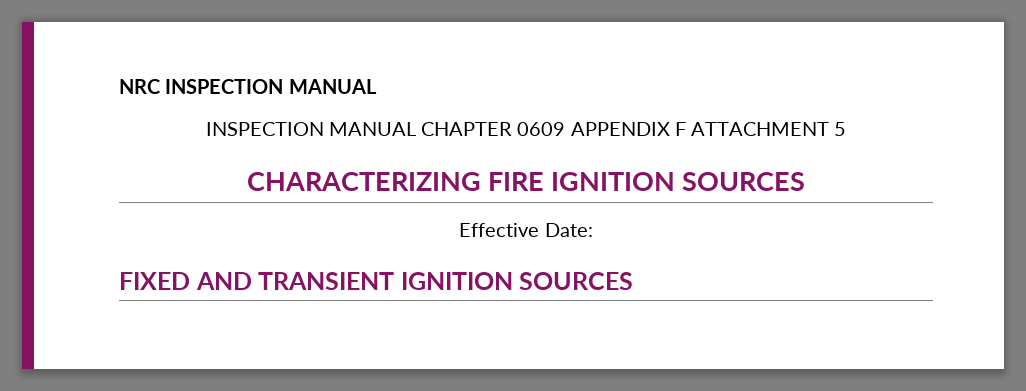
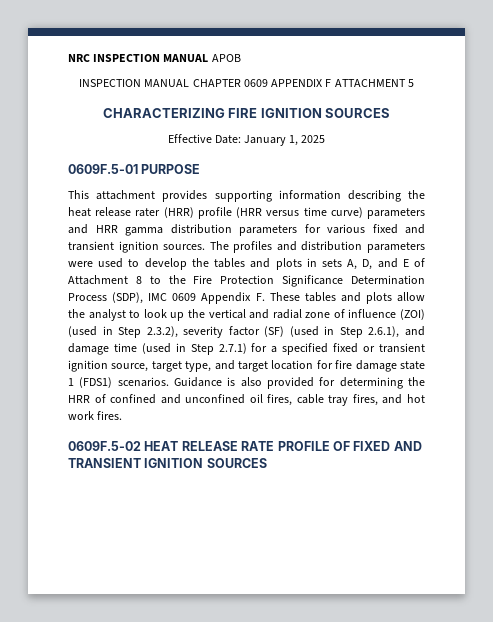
(377, 86) none -> [211,54,241,62] APOB
(593, 230) // -> [244,135,326,146] [68,164,201,174] [68,190,425,202] [68,207,425,219] [68,224,425,236] [68,241,425,253] [68,258,426,270] [68,275,425,287] [68,292,425,304] [68,309,425,321] [68,326,425,338] [68,343,425,355] [68,360,425,372] [68,377,425,389] [68,394,425,406] [68,411,123,420] [68,441,350,451] January 1, 2025 // 0609F.5-01 PURPOSE // This attachment provides supporting information describing the heat release rater (HRR) profile (HRR versus time curve) parameters and HRR gamma distribution parameters for various fixed and transient ignition sources. The profiles and distribution parameters were used to develop the tables and plots in sets A, D, and E of Attachment 8 to the Fire Protection Significance Determination Process (SDP), IMC 0609 Appendix F. These tables and plots allow the analyst to look up the vertical and radial zone of influence (ZOI) (used in Step 2.3.2), severity factor (SF) (used in Step 2.6.1), and damage time (used in Step 2.7.1) for a specified fixed or transient ignition source, target type, and target location for fire damage state 1 (FDS1) scenarios. Guidance is also provided for determining the HRR of confined and unconfined oil fires, cable tray fires, and hot work fires. // 0609F.5-02 HEAT RELEASE RATE PROFILE OF

